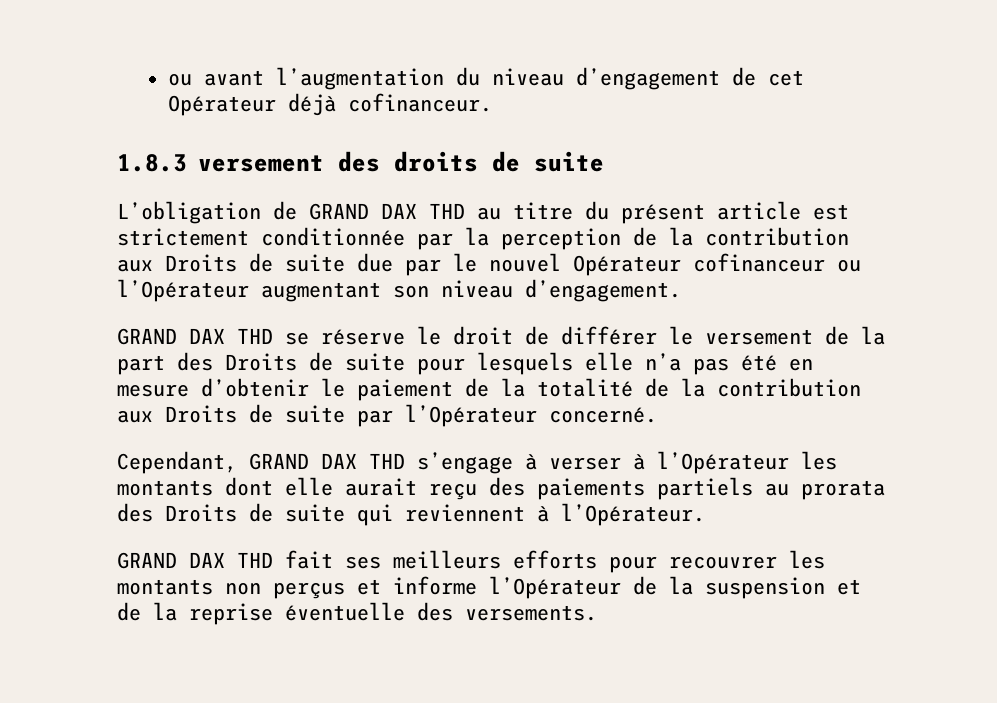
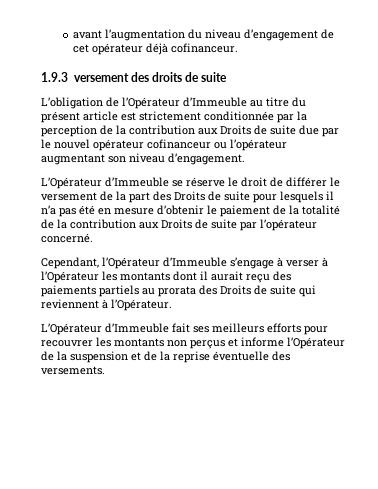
[167,73,192,86] ou -> (72, 34) none
[167,95,276,116] Opérateur -> [91,43,143,55] opérateur
[117,154,187,172] 1.8.3 -> [41,72,68,82] 1.9.3
[309,203,465,220] GRAND DAX THD -> [122,97,247,109] l’Opérateur d’Immeuble
[573,255,681,276] Opérateur -> [93,139,144,151] opérateur
[117,279,249,302] l’Opérateur -> [230,139,287,151] l’opérateur
[117,328,273,345] GRAND DAX THD -> [41,177,169,189] L’Opérateur d’Immeuble
[585,352,633,371] elle -> [326,191,334,200] il
[405,404,537,427] l’Opérateur -> [260,219,317,231] l’opérateur
[249,453,405,470] GRAND DAX THD -> [102,257,227,269] l’Opérateur d’Immeuble
[285,477,333,496] elle -> [200,271,208,280] il
[117,552,273,569] GRAND DAX THD -> [41,323,169,335] L’Opérateur d’Immeuble

